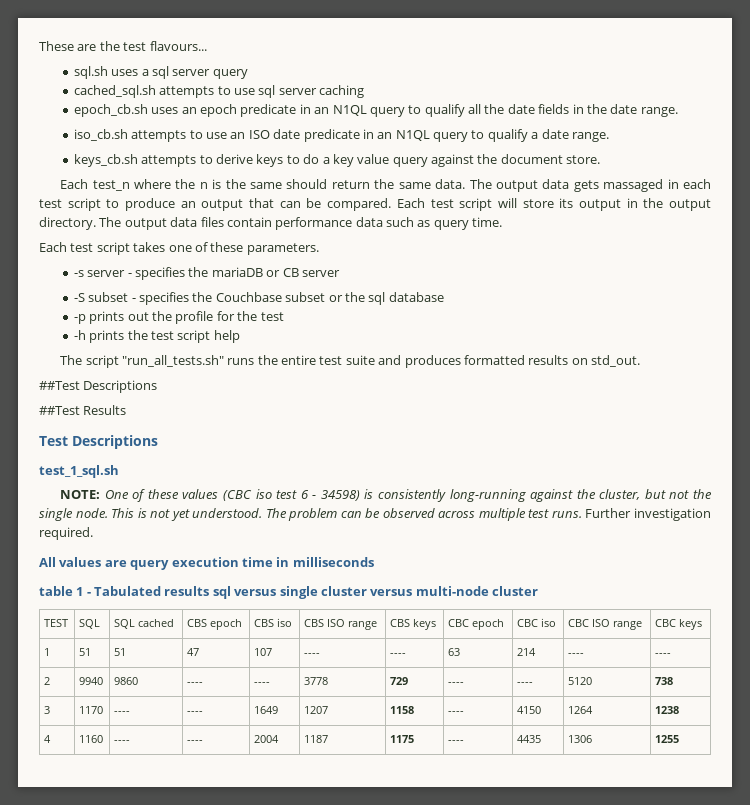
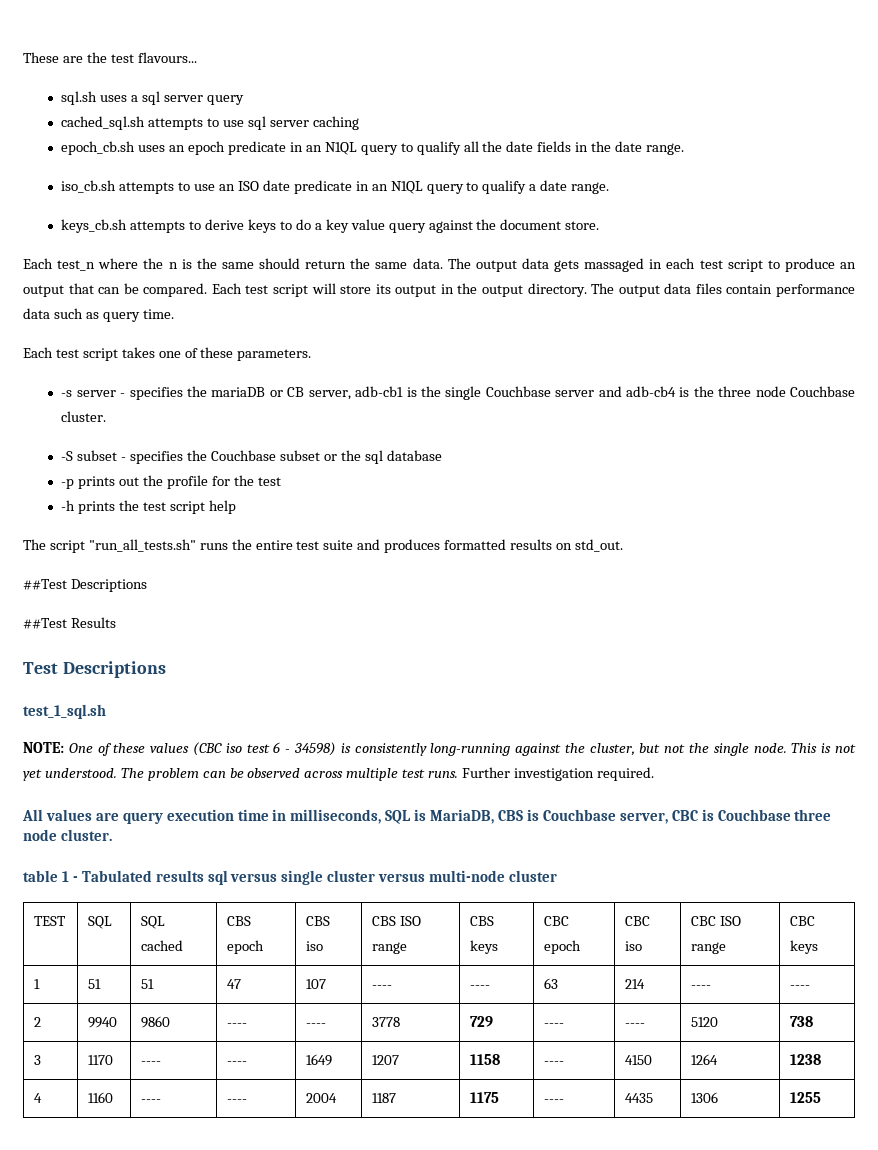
[301,270,340,277] server -> [308,386,855,400] [61,411,107,422] server, adb-cb1 is the single Couchbase server and adb-cb4 is the three node Couchbase cluster.
[292,557,374,567] milliseconds -> [290,809,832,824] [23,829,112,841] milliseconds, SQL is MariaDB, CBS is Couchbase server, CBC is Couchbase three node cluster.

